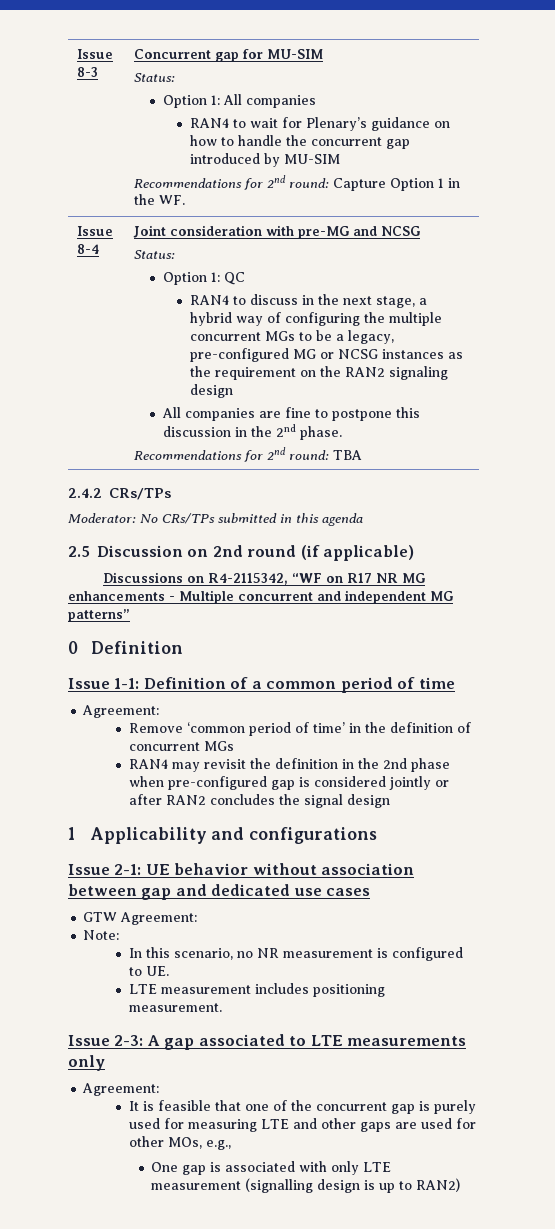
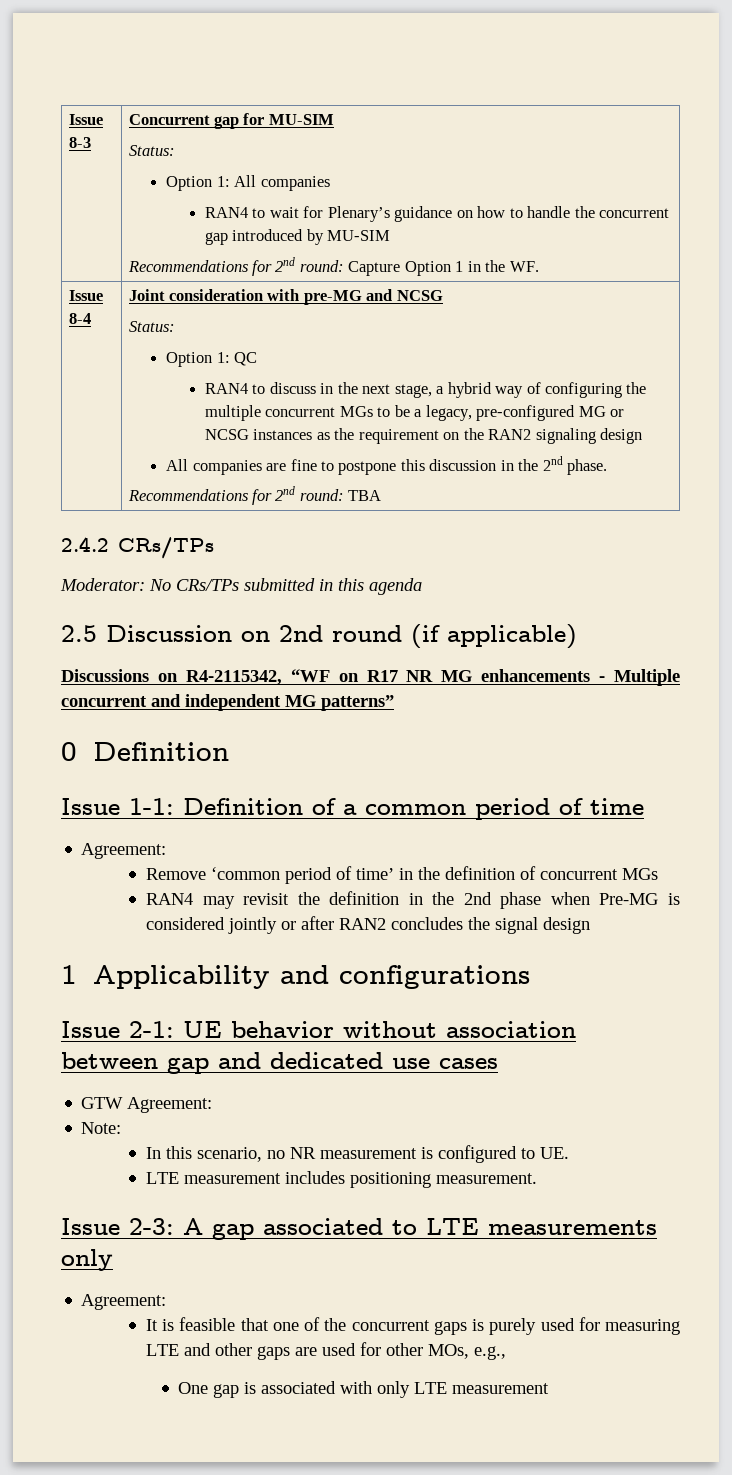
[167,776,295,790] pre-configured gap -> [599,893,659,905] Pre-MG
[390,1104,415,1114] gap -> [433,1321,467,1335] gaps
[245,1178,461,1193] (signalling design is up to RAN2) -> (550, 1388) none

